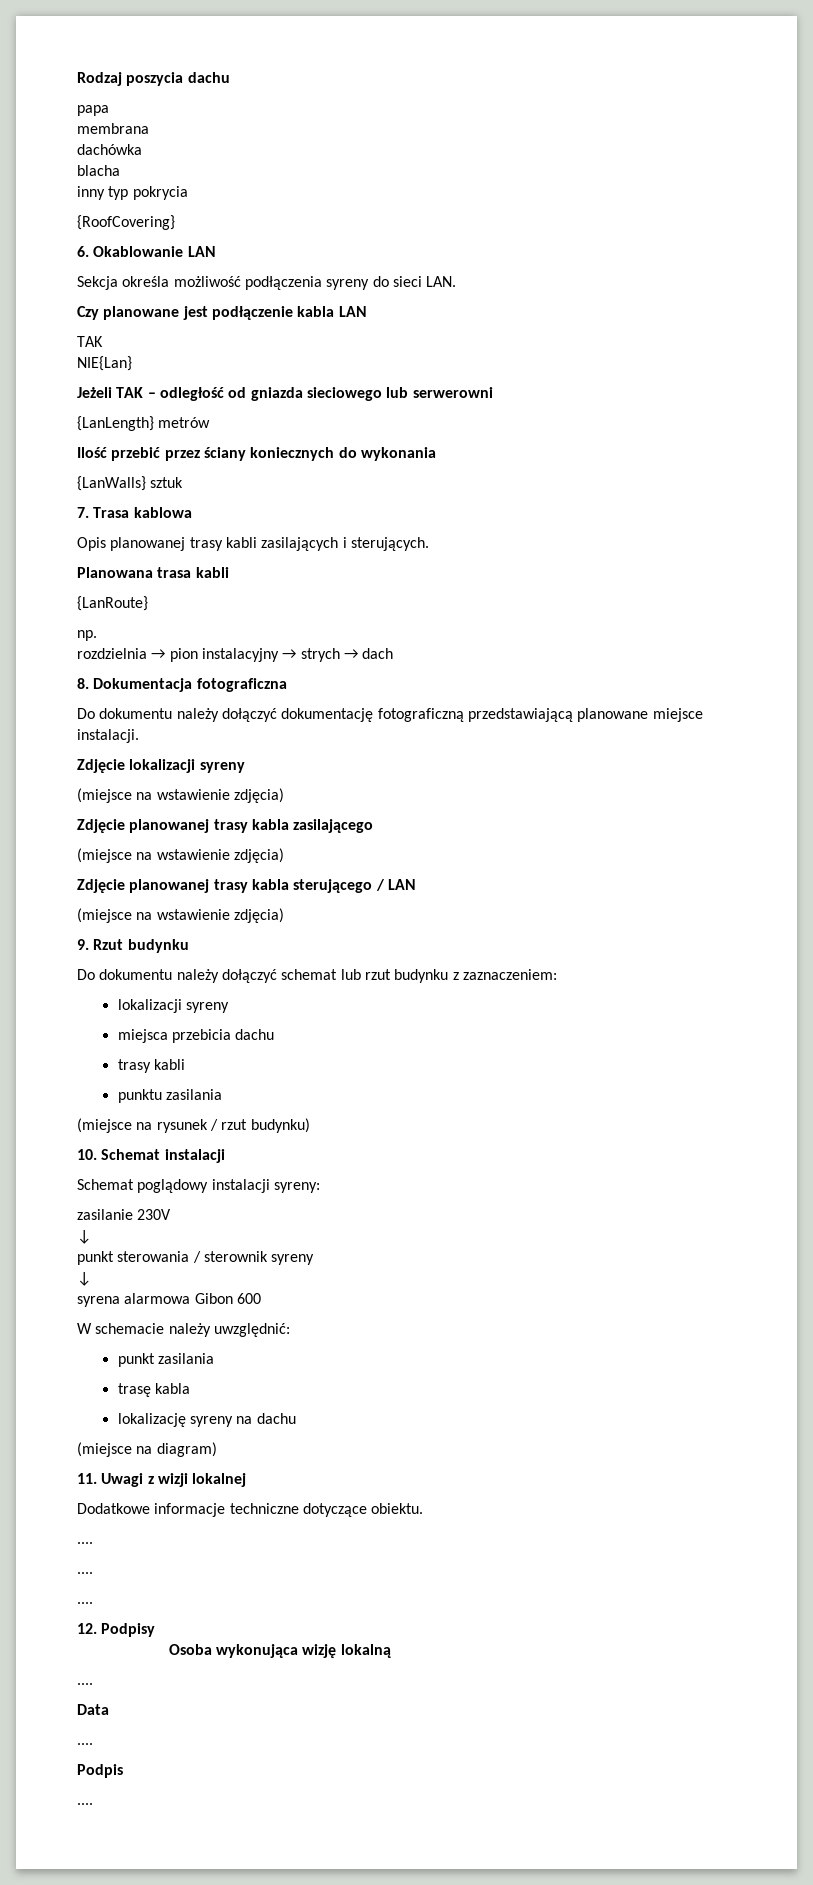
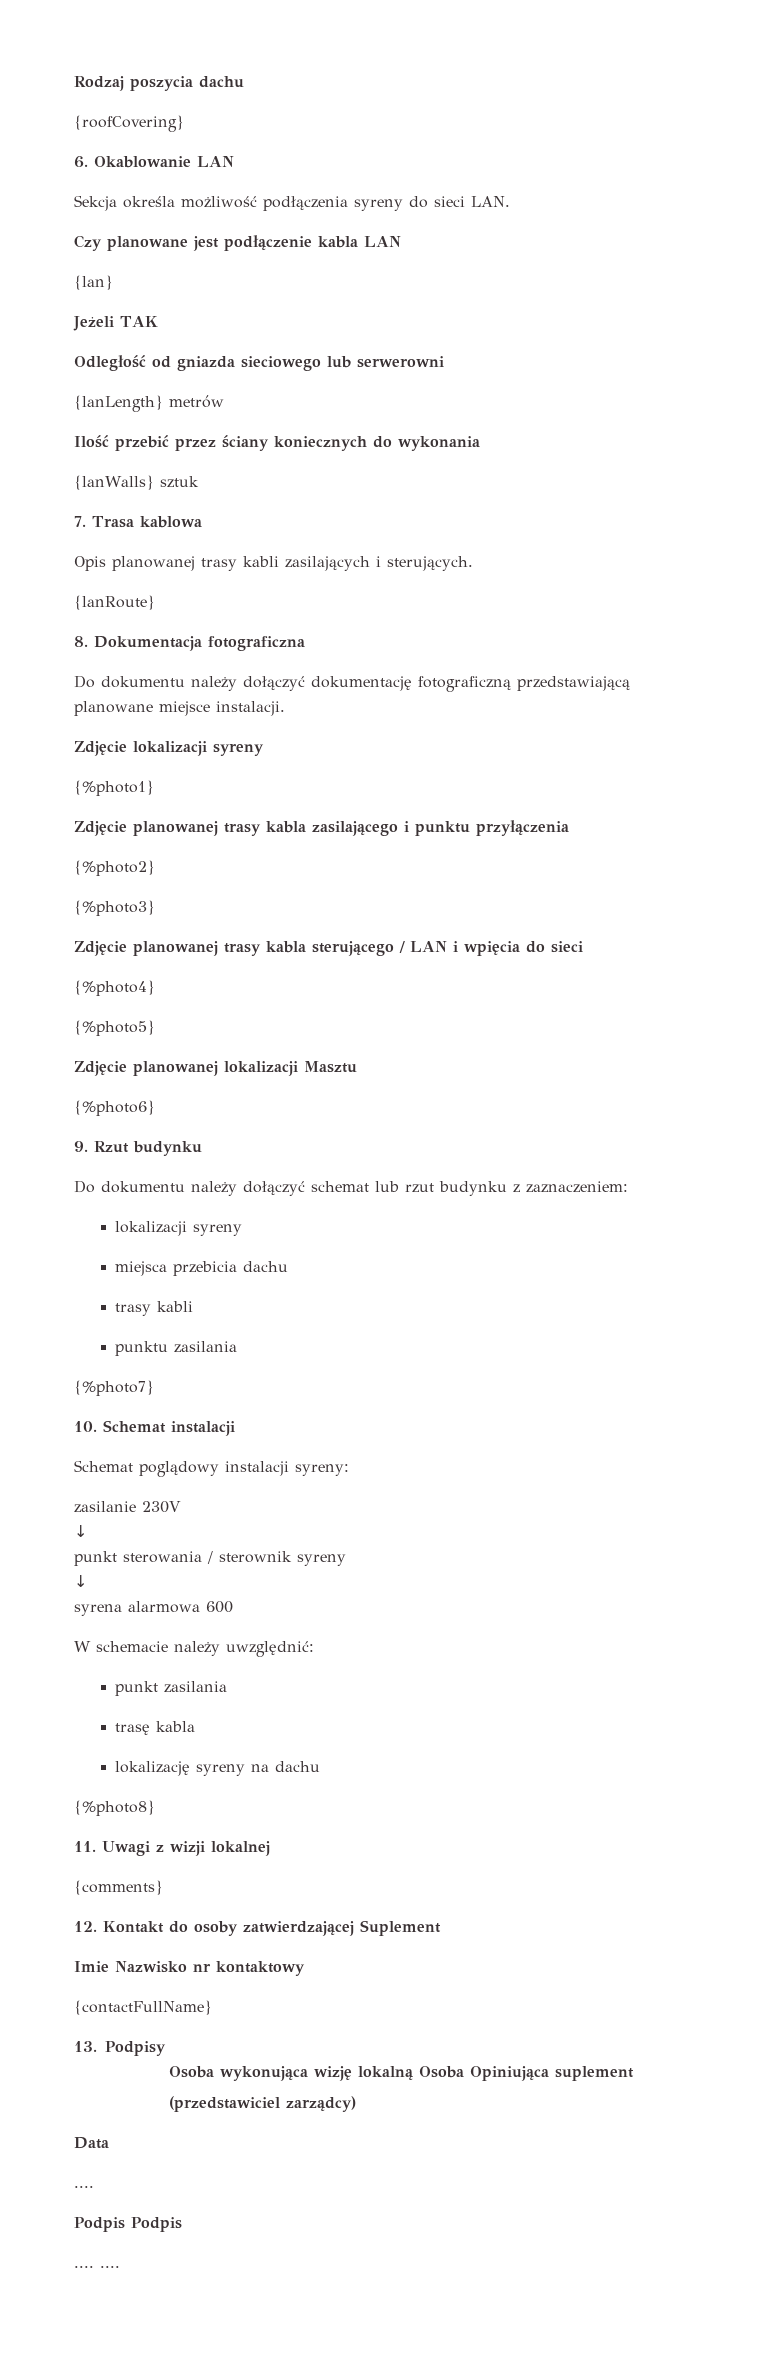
[77,105,109,116] [77,123,149,134] [77,144,142,155] [77,165,120,176] [77,186,188,200] [77,215,175,230] papa // membrana // dachówka // blacha // inny typ pokrycia // {RoofCovering} -> [74,115,184,132] {roofCovering}
[77,336,103,347] [77,356,132,371] TAK // NIE{Lan} -> [74,275,113,290] {lan}
[147,387,224,401] – odległość -> [74,355,146,371] // Odległość
[77,416,154,431] {LanLength} -> [74,395,163,412] {lanLength}
[77,476,146,491] {LanWalls} -> [74,475,154,490] {lanWalls}
[77,567,229,578] [77,596,148,611] [77,630,97,641] [77,648,394,662] Planowana trasa kabli // {LanRoute} // np. // rozdzielnia → pion instalacyjny → strych → dach -> [74,595,155,610] {lanRoute}
[77,788,284,803] (miejsce na wstawienie zdjęcia) -> [74,780,154,796] {%photo1}
[77,848,284,863] // (miejsce na wstawienie zdjęcia) -> [404,820,569,836] [74,860,155,876] [74,900,155,916] i punktu przyłączenia // {%photo2} // {%photo3}
[77,908,284,923] // (miejsce na wstawienie zdjęcia) -> [453,941,583,956] [74,980,155,996] [74,1020,155,1036] [74,1061,357,1076] [74,1100,155,1116] i wpięcia do sieci // {%photo4} // {%photo5} // Zdjęcie planowanej lokalizacji Masztu // {%photo6}
[77,1118,310,1133] (miejsce na rysunek / rzut budynku) -> [74,1380,154,1396] {%photo7}
[194,1293,233,1304] Gibon -> (200, 1607) none
[77,1442,217,1457] (miejsce na diagram) -> [74,1800,155,1816] {%photo8}
[77,1503,424,1517] [77,1542,93,1544] [77,1572,93,1574] [77,1602,93,1604] [77,1623,97,1634] Dodatkowe informacje techniczne dotyczące obiektu. // .... // .... // .... // 12. -> [74,1880,163,1895] [74,1920,441,1936] [74,1961,305,1976] [74,2000,212,2015] [74,2041,97,2052] {comments} // 12. Kontakt do osoby zatwierdzającej Suplement // Imie Nazwisko nr kontaktowy // {contactFullName} // 13.
[77,1683,93,1685] // .... -> [419,2066,635,2081] [169,2096,357,2112] Osoba Opiniująca suplement // (przedstawiciel zarządcy)
[77,1803,93,1805] // .... -> [131,2217,182,2232] [74,2265,120,2268] Podpis // .... ....

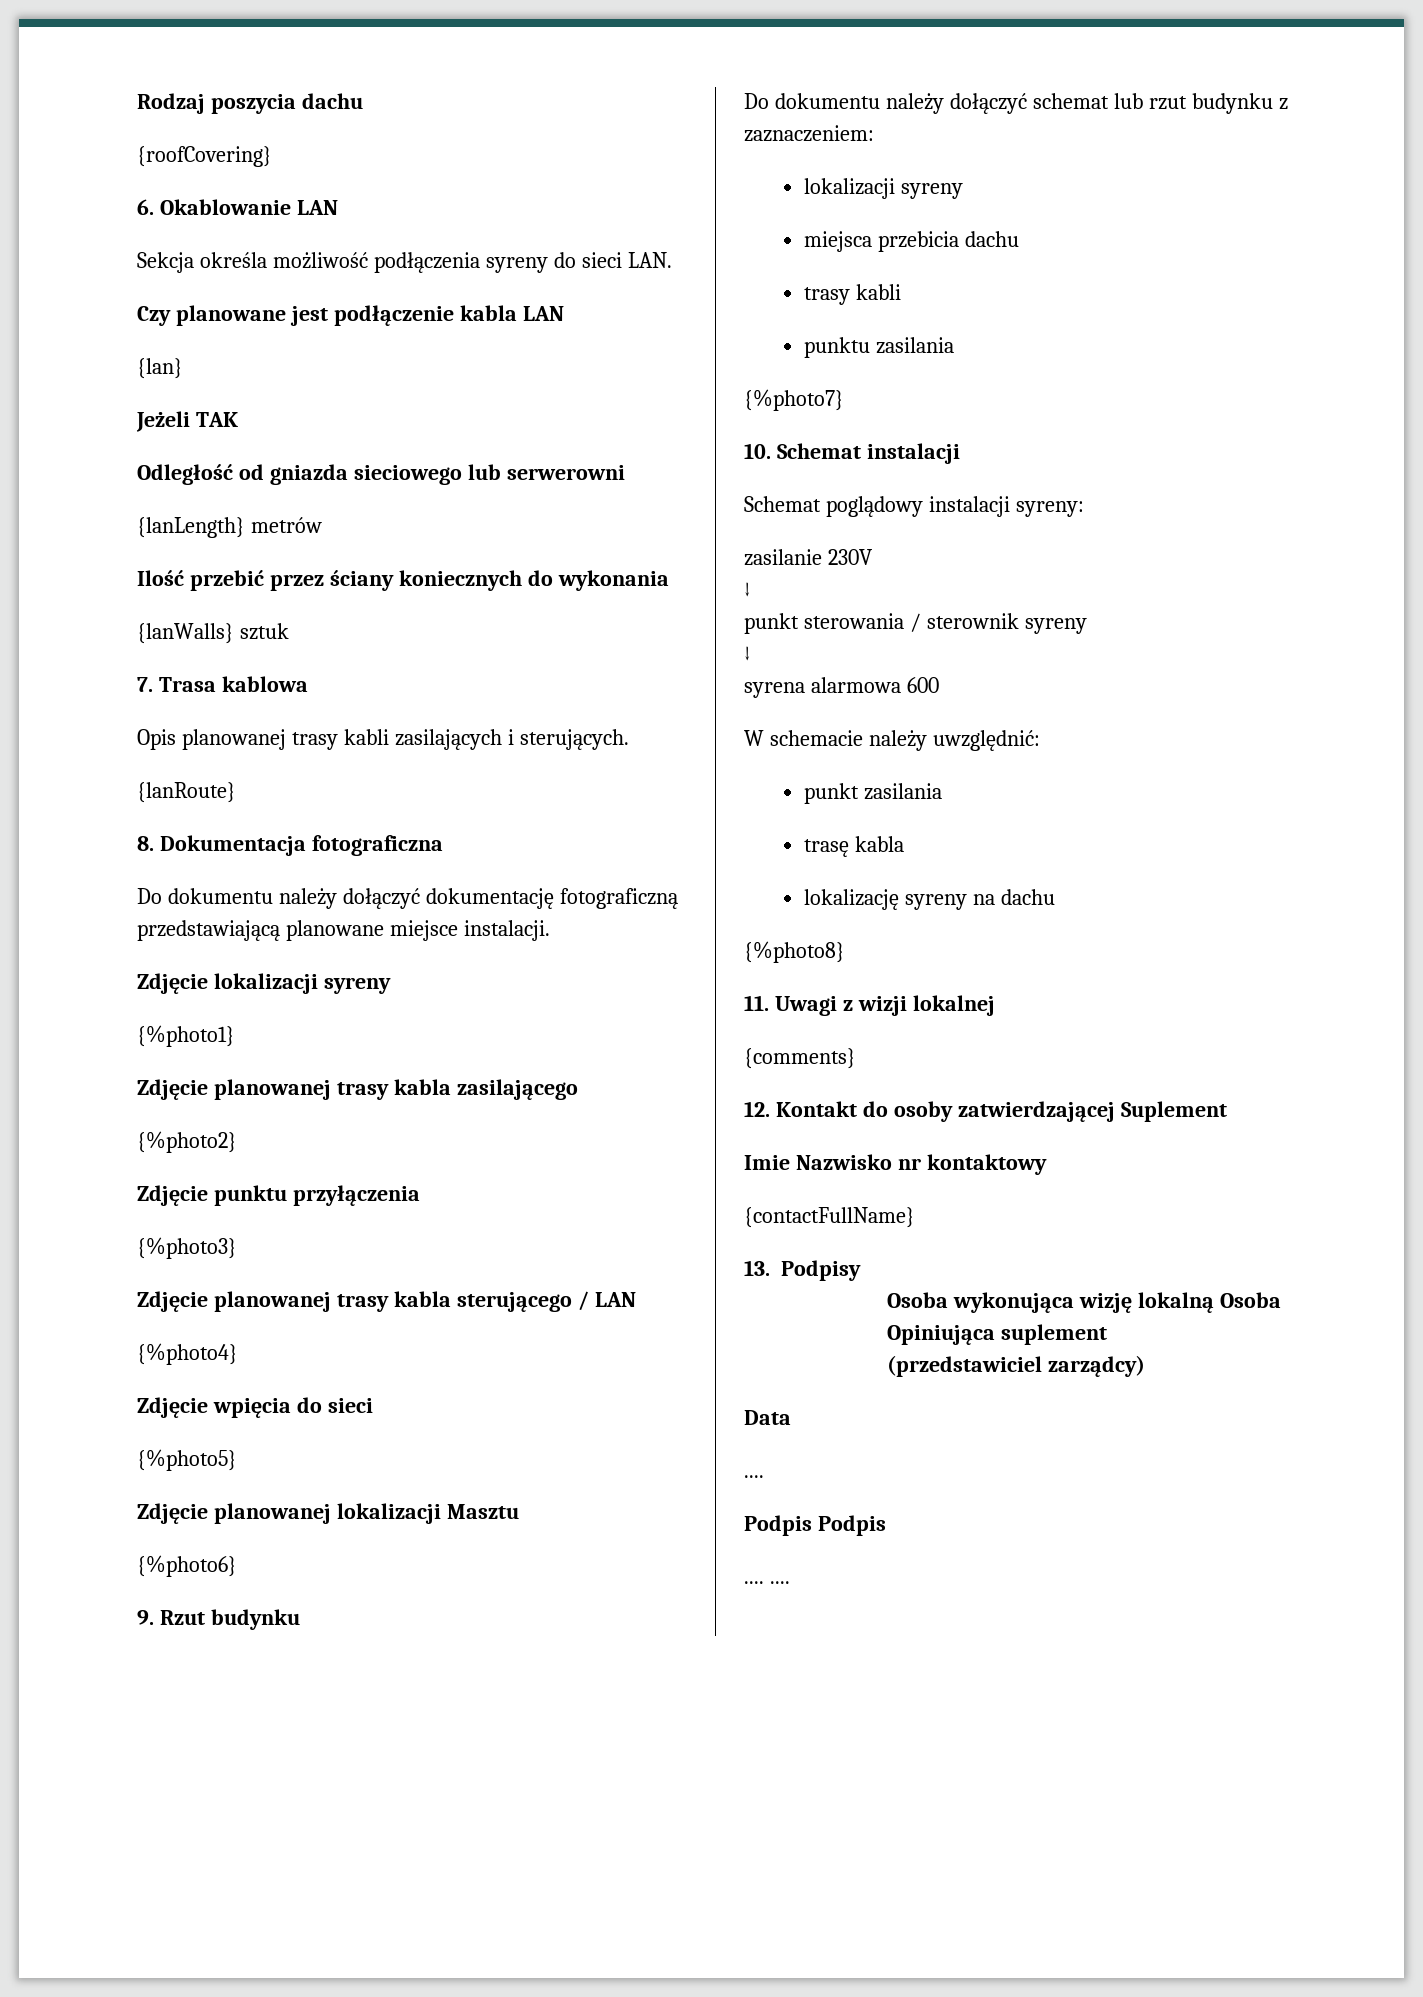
[404,821,409,832] i -> [137,1131,237,1153] [137,1185,208,1206] // {%photo2} // Zdjęcie
[74,860,155,876] // {%photo2} -> (420, 1195) none
[453,941,458,952] i -> [137,1343,238,1365] [137,1397,208,1418] // {%photo4} // Zdjęcie
[74,980,155,996] // {%photo4} -> (373, 1405) none

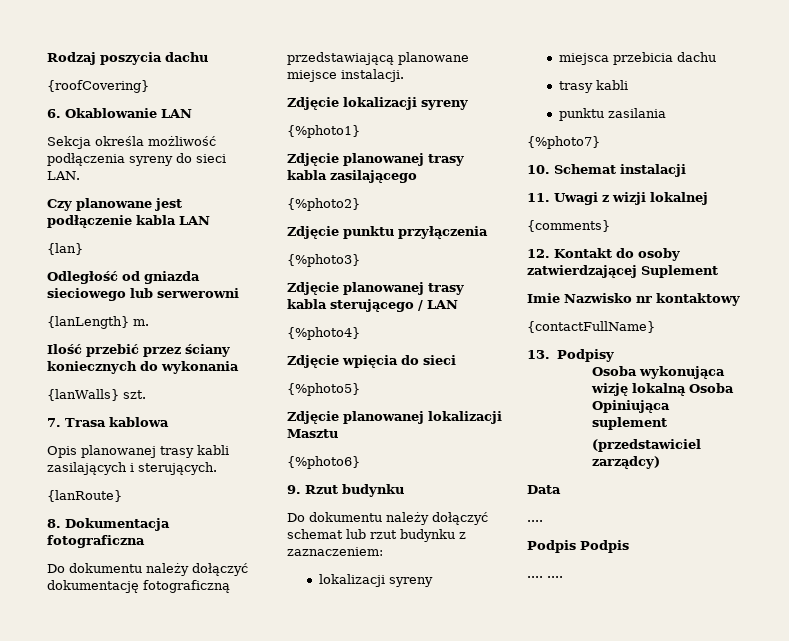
[136,411,238,432] // Jeżeli TAK -> (83, 249) none
[250,517,322,533] metrów -> [133,319,149,326] m.
[239,623,289,640] sztuk -> [122,390,146,399] szt.
[744,496,1084,517] [744,549,873,566] [744,582,750,597] [744,613,1087,634] [744,646,750,661] [744,677,939,698] [744,730,1040,751] [803,783,942,804] [803,836,904,857] [803,889,1055,910] [744,941,845,963] // Schemat poglądowy instalacji syreny: // zasilanie 230V // ↓ // punkt sterowania / sterownik syreny // ↓ // syrena alarmowa 600 // W schemacie należy uwzględnić: // punkt zasilania // trasę kabla // lokalizację syreny na dachu // {%photo8} -> (686, 170) none

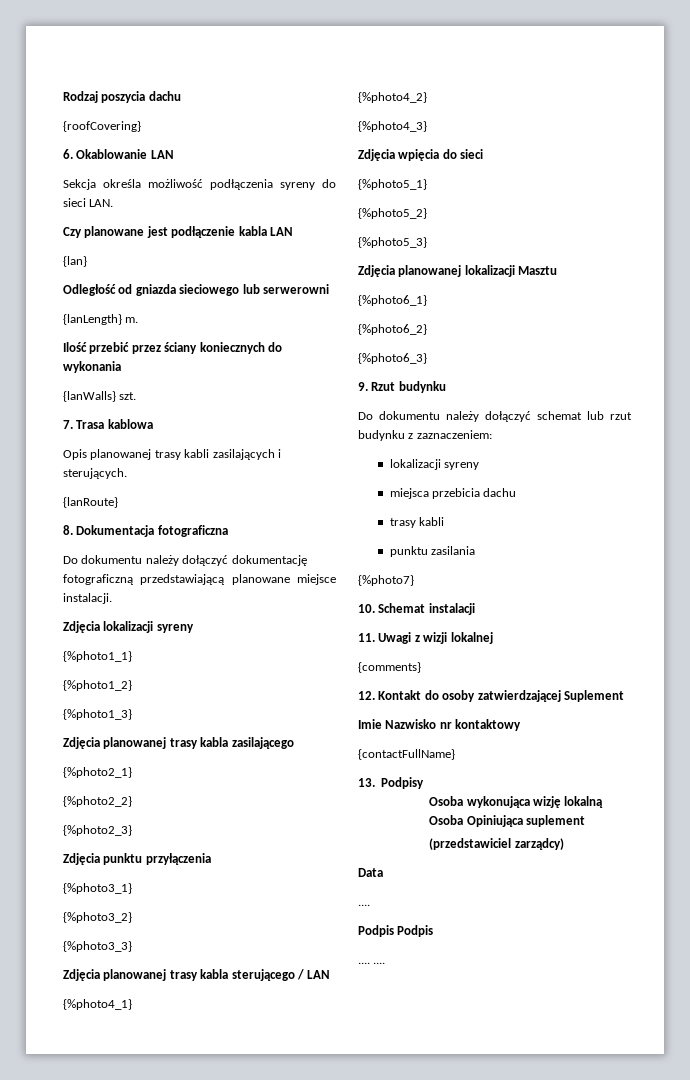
[287,97,468,110] [287,125,360,138] [287,153,339,166] Zdjęcie lokalizacji syreny // {%photo1} // Zdjęcie -> [63,621,194,633] [63,651,132,662] [63,680,132,691] [63,709,132,720] [63,737,100,749] Zdjęcia lokalizacji syreny // {%photo1_1} // {%photo1_2} // {%photo1_3} // Zdjęcia
[287,198,360,211] [287,226,488,239] [287,254,360,267] [287,282,339,295] {%photo2} // Zdjęcie punktu przyłączenia // {%photo3} // Zdjęcie -> [63,767,132,778] [63,796,132,807] [63,825,132,836] [63,853,211,865] [63,883,132,894] [63,912,132,923] [63,941,132,952] [63,969,100,981] {%photo2_1} // {%photo2_2} // {%photo2_3} // Zdjęcia punktu przyłączenia // {%photo3_1} // {%photo3_2} // {%photo3_3} // Zdjęcia
[287,327,360,340] [287,355,339,368] {%photo4} // Zdjęcie -> [63,999,132,1010] [358,92,427,103] [358,121,427,132] [358,149,395,161] {%photo4_1} // {%photo4_2} // {%photo4_3} // Zdjęcia
[287,383,360,396] [287,411,339,424] {%photo5} // Zdjęcie -> [358,179,427,190] [358,208,427,219] [358,237,427,248] [358,265,395,277] {%photo5_1} // {%photo5_2} // {%photo5_3} // Zdjęcia
[287,456,360,469] {%photo6} -> [358,295,427,306] [358,324,427,335] [358,353,427,364] {%photo6_1} // {%photo6_2} // {%photo6_3}

